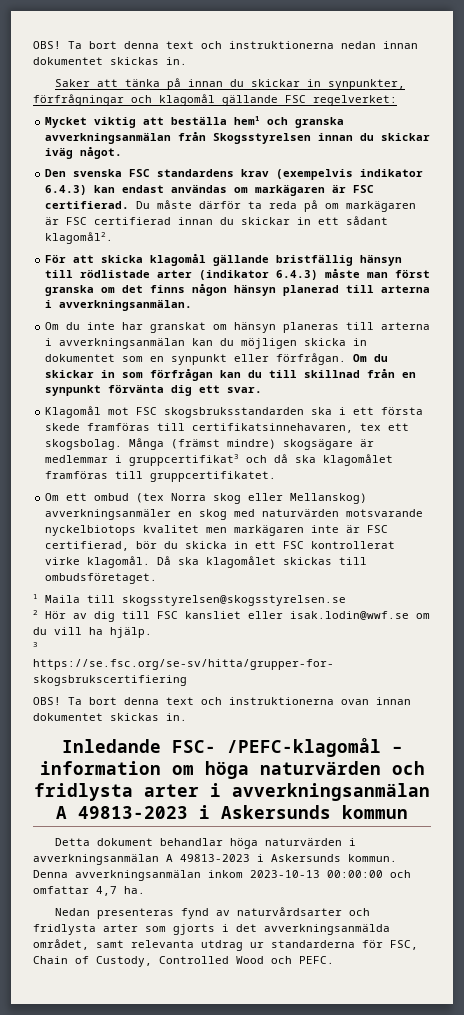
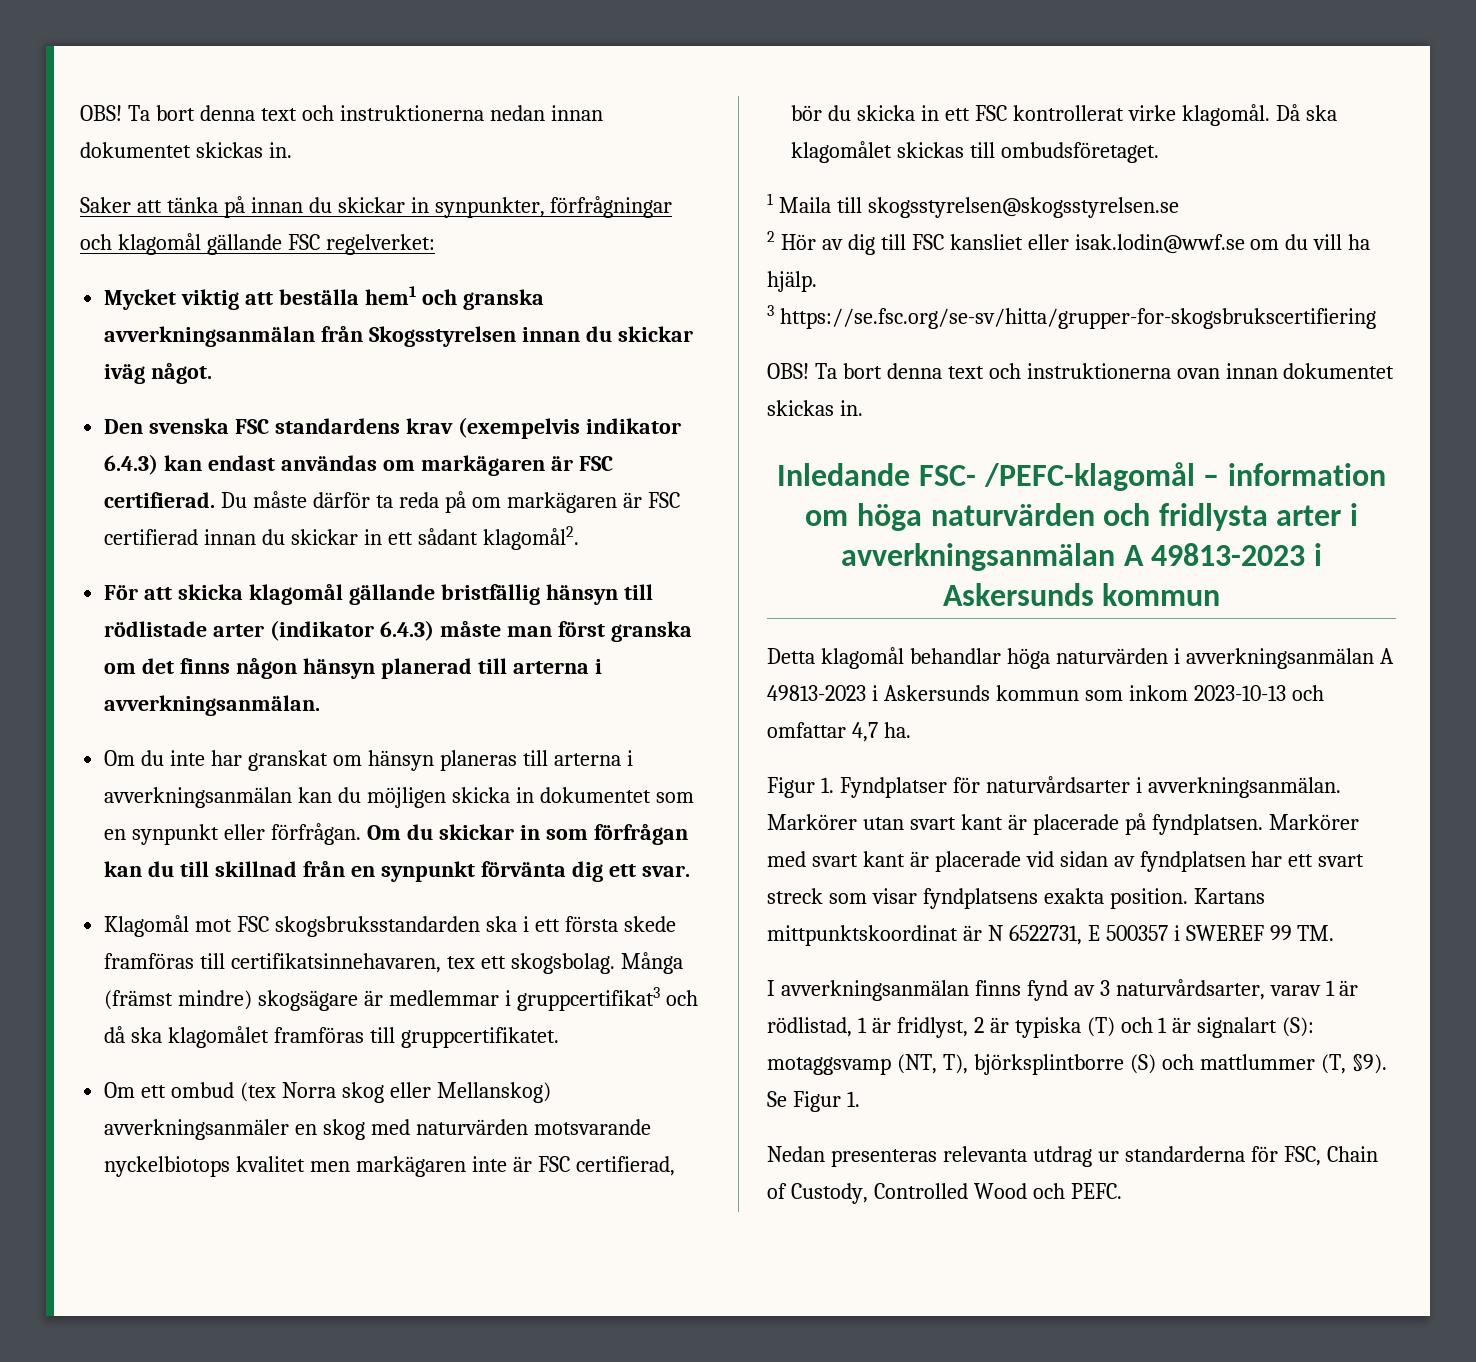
[96,838,153,846] dokument -> [820,647,904,669] klagomål
[348,854,397,862] [33,870,201,881] kommun. Denna avverkningsanmälan -> [995,685,1123,701] kommun som
[327,870,383,878] 00:00:00 -> (1286, 693) none
[54,907,370,919] [33,924,390,935] [33,939,124,950] Nedan presenteras fynd av naturvårdsarter och fridlysta arter som gjorts i det avverkningsanmälda området, samt -> [767,776,1341,798] [767,813,1359,835] [767,851,1365,872] [767,888,1265,909] [767,925,1335,946] [767,979,1359,1001] [767,1017,1315,1038] [767,1054,1387,1075] [767,1091,860,1112] [767,1146,937,1167] Figur 1. Fyndplatser för naturvårdsarter i avverkningsanmälan. Markörer utan svart kant är placerade på fyndplatsen. Markörer med svart kant är placerade vid sidan av fyndplatsen har ett svart streck som visar fyndplatsens exakta position. Kartans mittpunktskoordinat är N 6522731, E 500357 i SWEREF 99 TM. // I avverkningsanmälan finns fynd av 3 naturvårdsarter, varav 1 är rödlistad, 1 är fridlyst, 2 är typiska (T) och 1 är signalart (S): motaggsvamp (NT, T), björksplintborre (S) och mattlummer (T, §9). Se Figur 1. // Nedan presenteras

